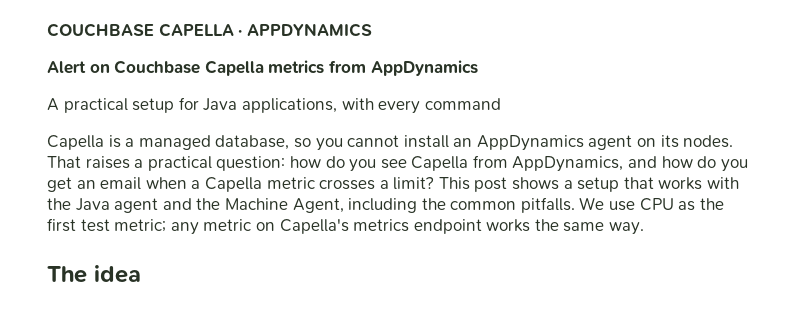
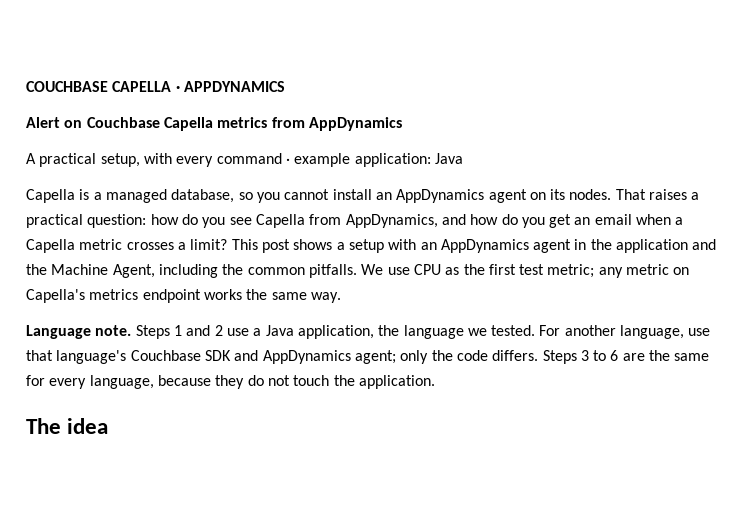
[132,97,337,113] setup for Java applications, -> [100,153,140,167] setup,
(501, 104) none -> [285,153,463,167] · example application: Java
[623,177,740,190] [47,198,159,213] that works with the Java agent -> [388,239,689,253] with an AppDynamics agent in the application
(645, 228) none -> [26,325,711,339] [26,350,710,364] [26,375,435,389] // Language note. Steps 1 and 2 use a Java application, the language we tested. For another language, use that language's Couchbase SDK and AppDynamics agent; only the code differs. Steps 3 to 6 are the same for every language, because they do not touch the application.

